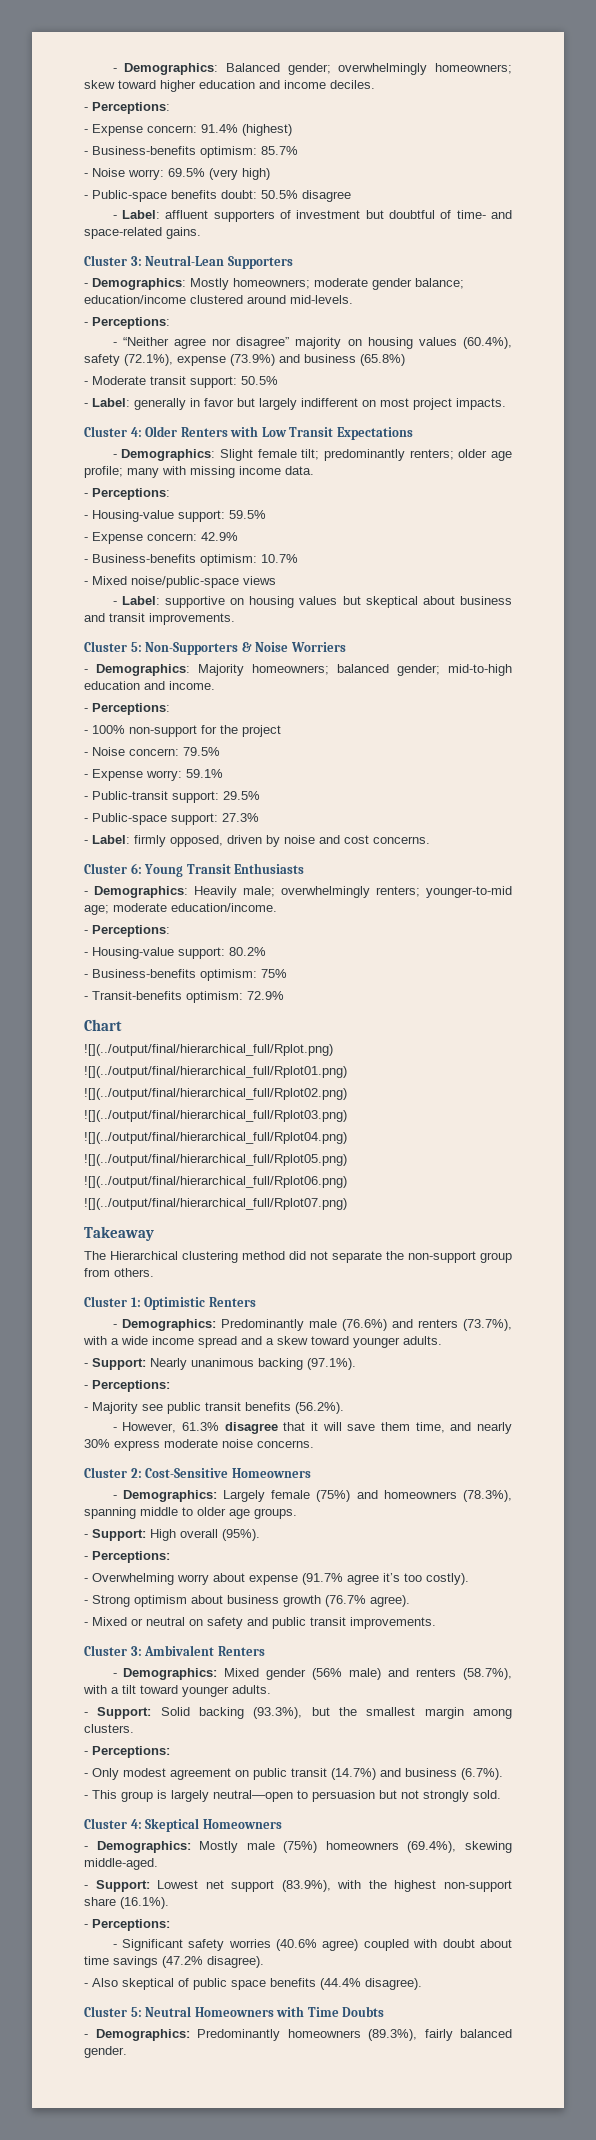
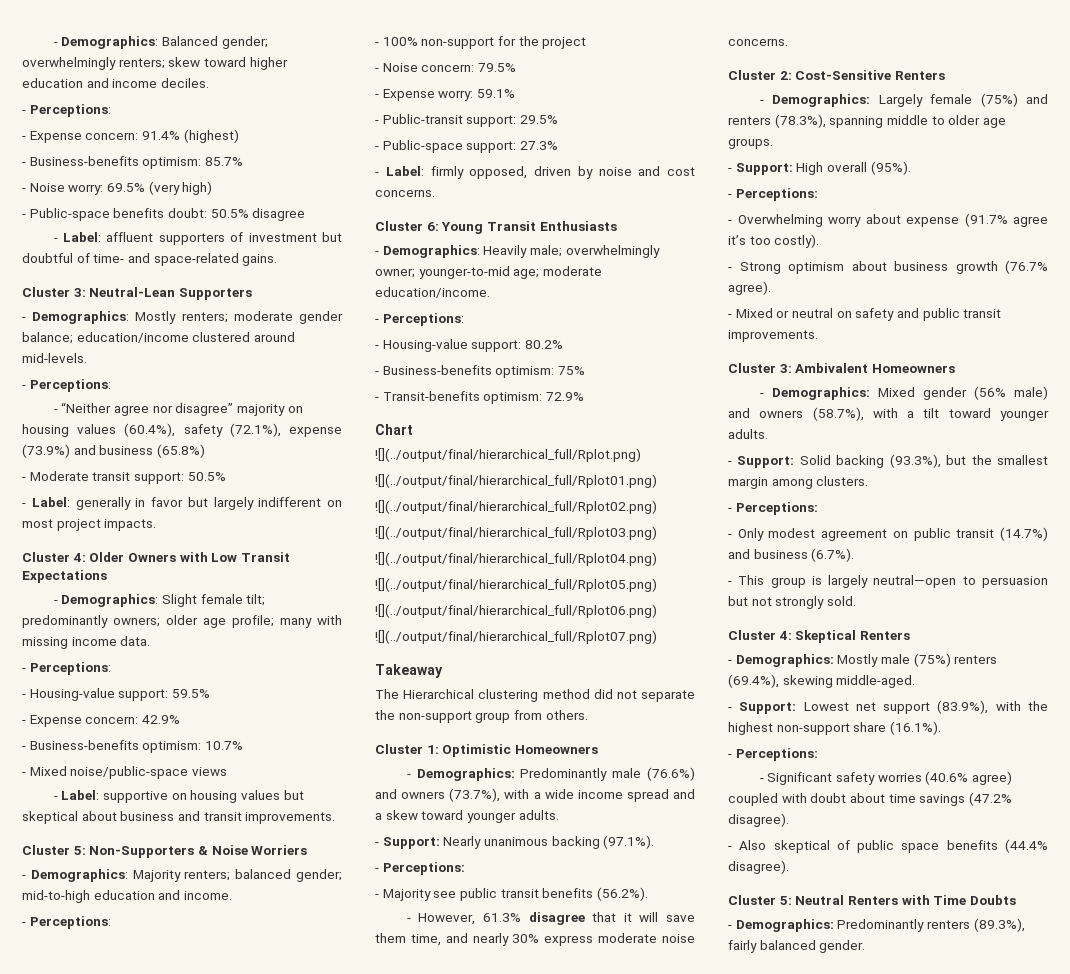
[434,63,512,74] homeowners; -> [118,58,165,69] renters;
[233,278,310,289] homeowners; -> [181,312,228,323] renters;
[180,427,228,437] Renters -> [127,553,176,562] Owners
[409,449,454,460] renters; -> [113,617,160,627] owners;
[252,664,329,675] homeowners; -> [184,870,231,881] renters;
[376,886,420,897] renters; -> [375,268,415,278] owner;
[208,1297,256,1307] Renters -> [514,745,598,754] Homeowners
[417,1319,458,1328] renters -> [401,791,446,799] owners
[231,1468,311,1478] Homeowners -> [894,71,945,80] Renters
[383,1490,457,1499] homeowners -> [728,116,771,125] renters
[217,1646,265,1656] Renters -> [871,364,955,373] Homeowners
[416,1668,457,1677] renters -> [759,410,804,418] owners
[202,1819,282,1829] Homeowners -> [859,631,910,640] Renters
[325,1841,399,1850] homeowners -> [954,655,998,664] renters
[194,2007,274,2017] Homeowners -> [847,896,898,905] Renters
[287,2029,361,2038] homeowners -> [926,920,970,929] renters

